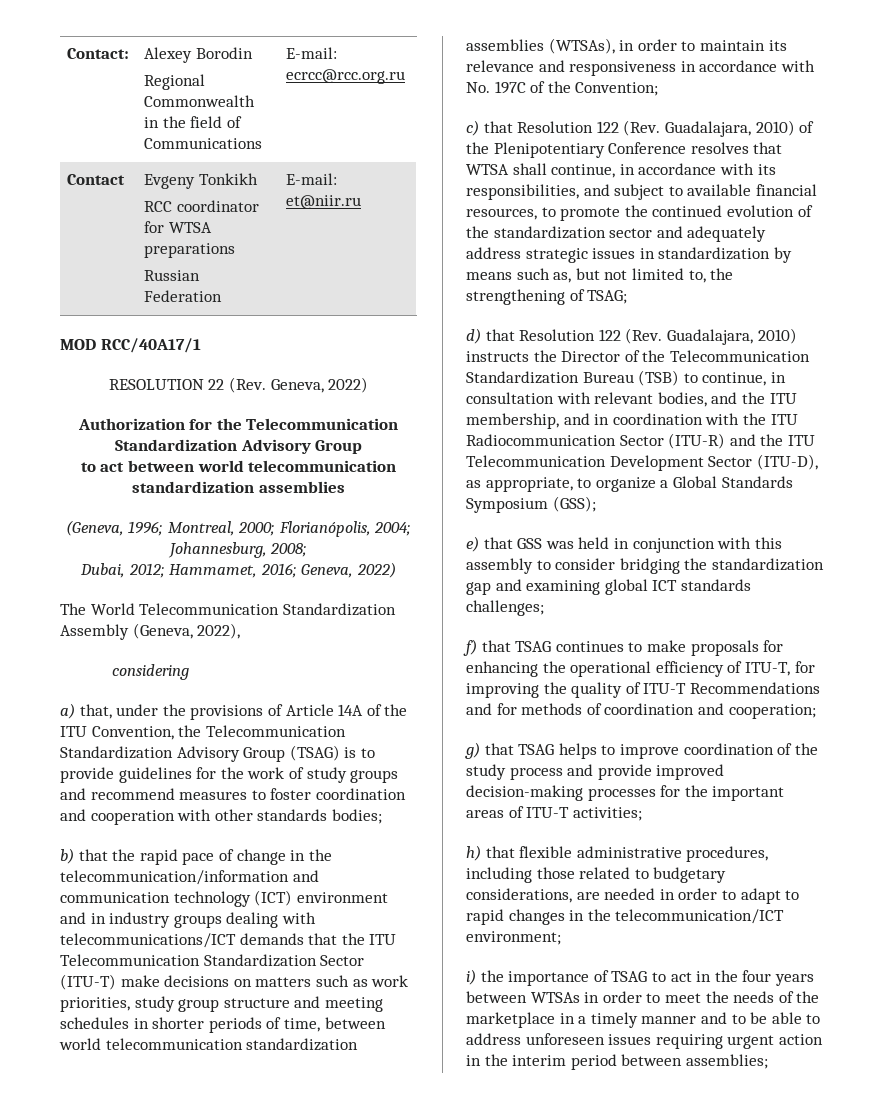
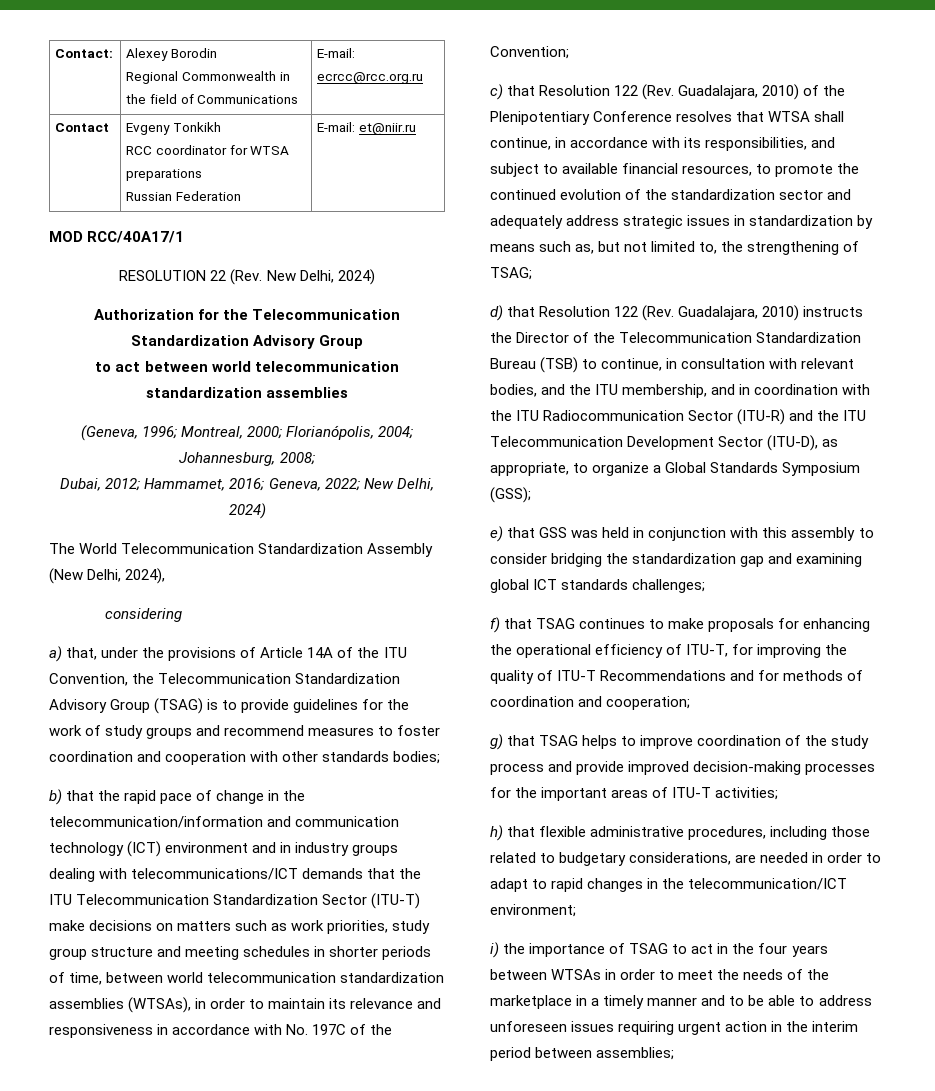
[270,377,369,393] Geneva, 2022) -> [266,269,375,285] New Delhi, 2024)
[356,562,396,578] 2022) -> [324,478,434,491] [228,503,266,519] 2022; New Delhi, 2024)
[132,623,241,639] (Geneva, 2022), -> [49,568,166,584] (New Delhi, 2024),

